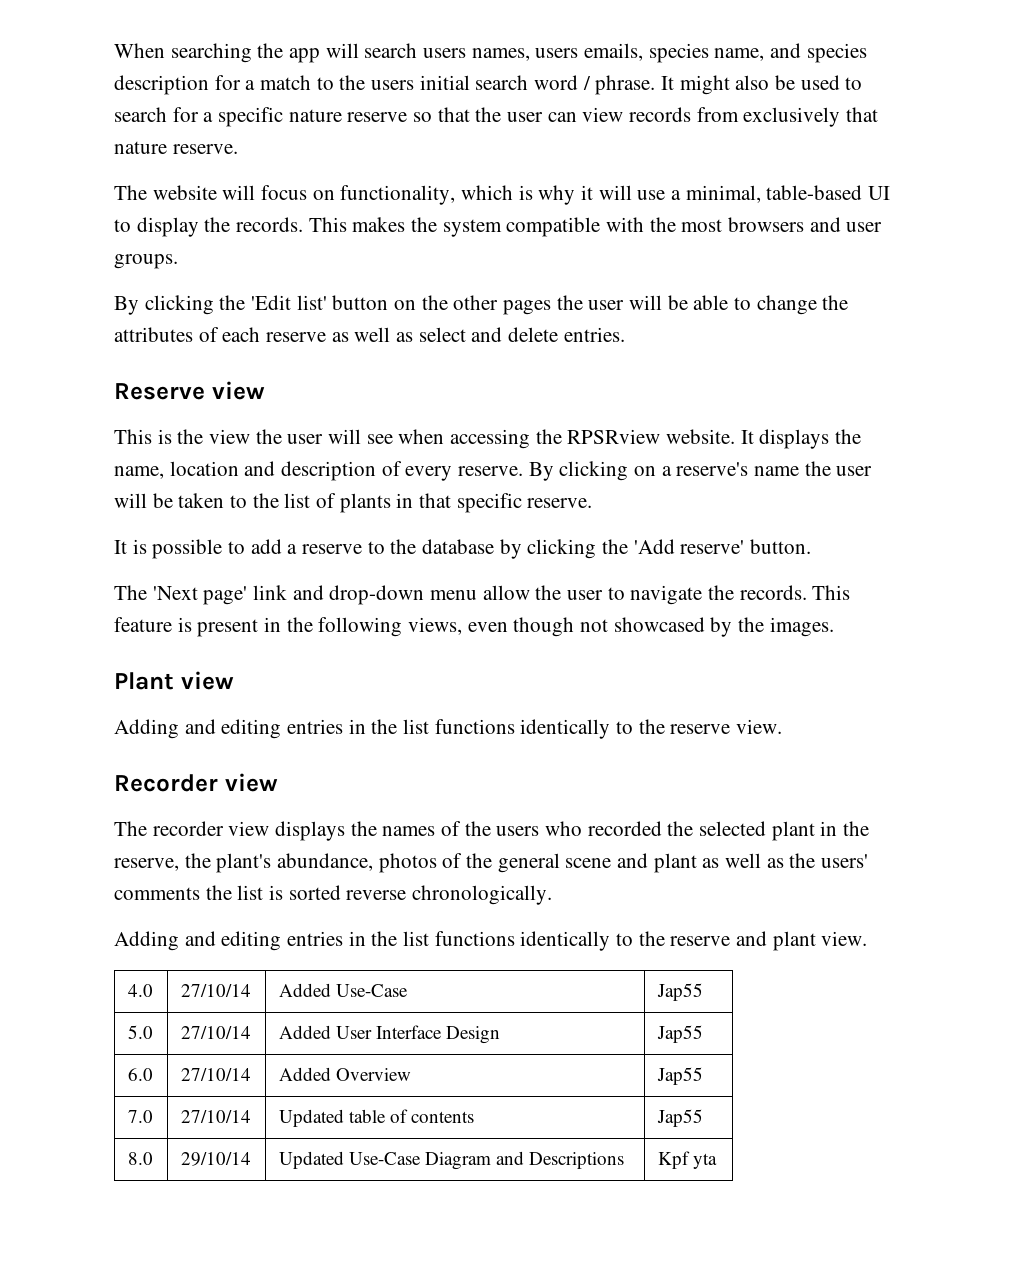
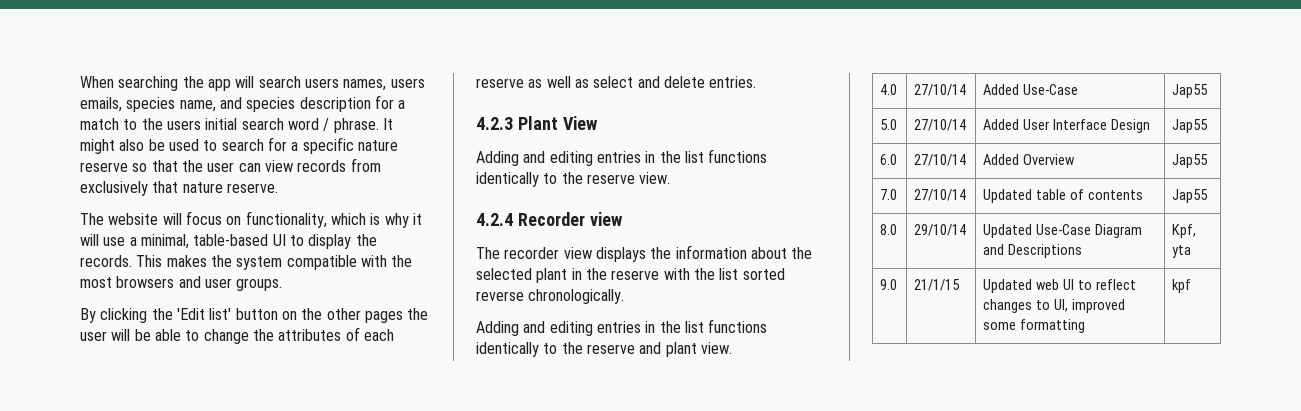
[114,381,265,400] [114,429,862,449] [114,461,873,481] [114,493,593,513] [114,539,812,559] [114,585,851,605] [114,617,834,637] [114,671,234,690] Reserve view // This is the view the user will see when accessing the RPSRview website. It displays the name, location and description of every reserve. By clicking on a reserve's name the user will be taken to the list of plants in that specific reserve. // It is possible to add a reserve to the database by clicking the 'Add reserve' button. // The 'Next page' link and drop-down menu allow the user to navigate the records. This feature is present in the following views, even though not showcased by the images. // Plant view -> [476,116,598,130] 4.2.3 Plant View
(783, 726) none -> [476,213,513,226] 4.2.4
[382,821,662,836] names of the users who recorded -> [675,245,787,259] information about
[114,853,869,873] [114,885,284,900] reserve, the plant's abundance, photos of the general scene and plant as well as the users' comments the list is -> [611,268,739,280] reserve with the list
[657,1151,690,1169] Kpf -> [1172,224,1197,238] Kpf,
(717, 1161) none -> [880,279,898,290] [914,279,961,291] [983,279,1136,293] [983,299,1125,313] [983,319,1086,333] [1172,279,1192,293] // 9.0 | 21/1/15 | Updated web UI to reflect changes to UI, improved some formatting | kpf

